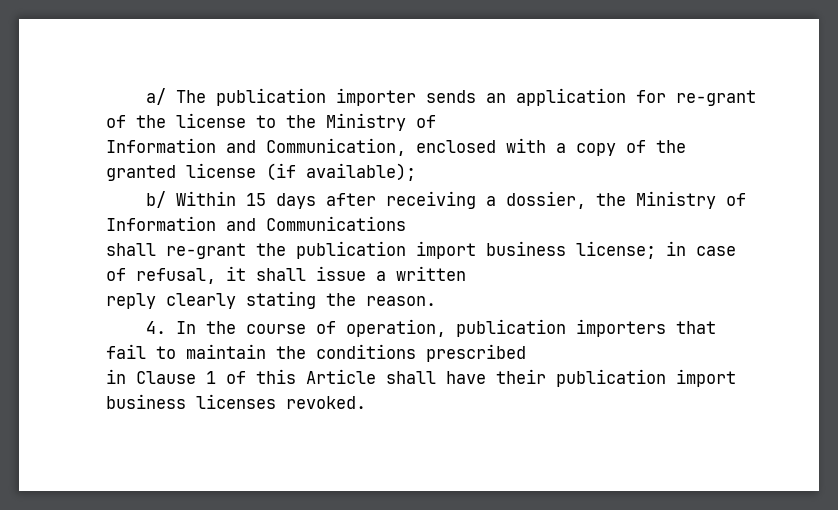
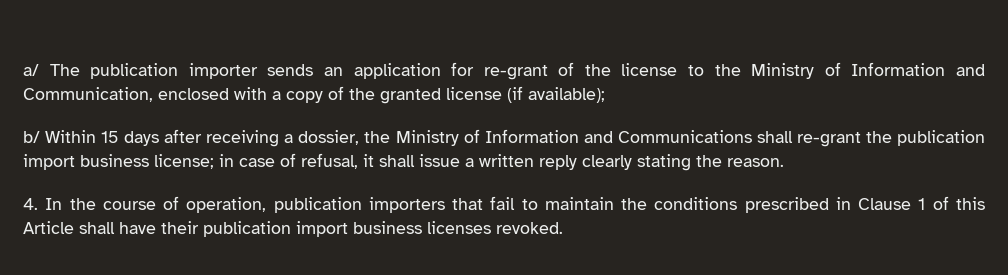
(436, 121) // -> (841, 69) none
(406, 223) // -> (752, 136) none
(466, 273) // -> (534, 160) none
(526, 353) // -> (829, 205) none

